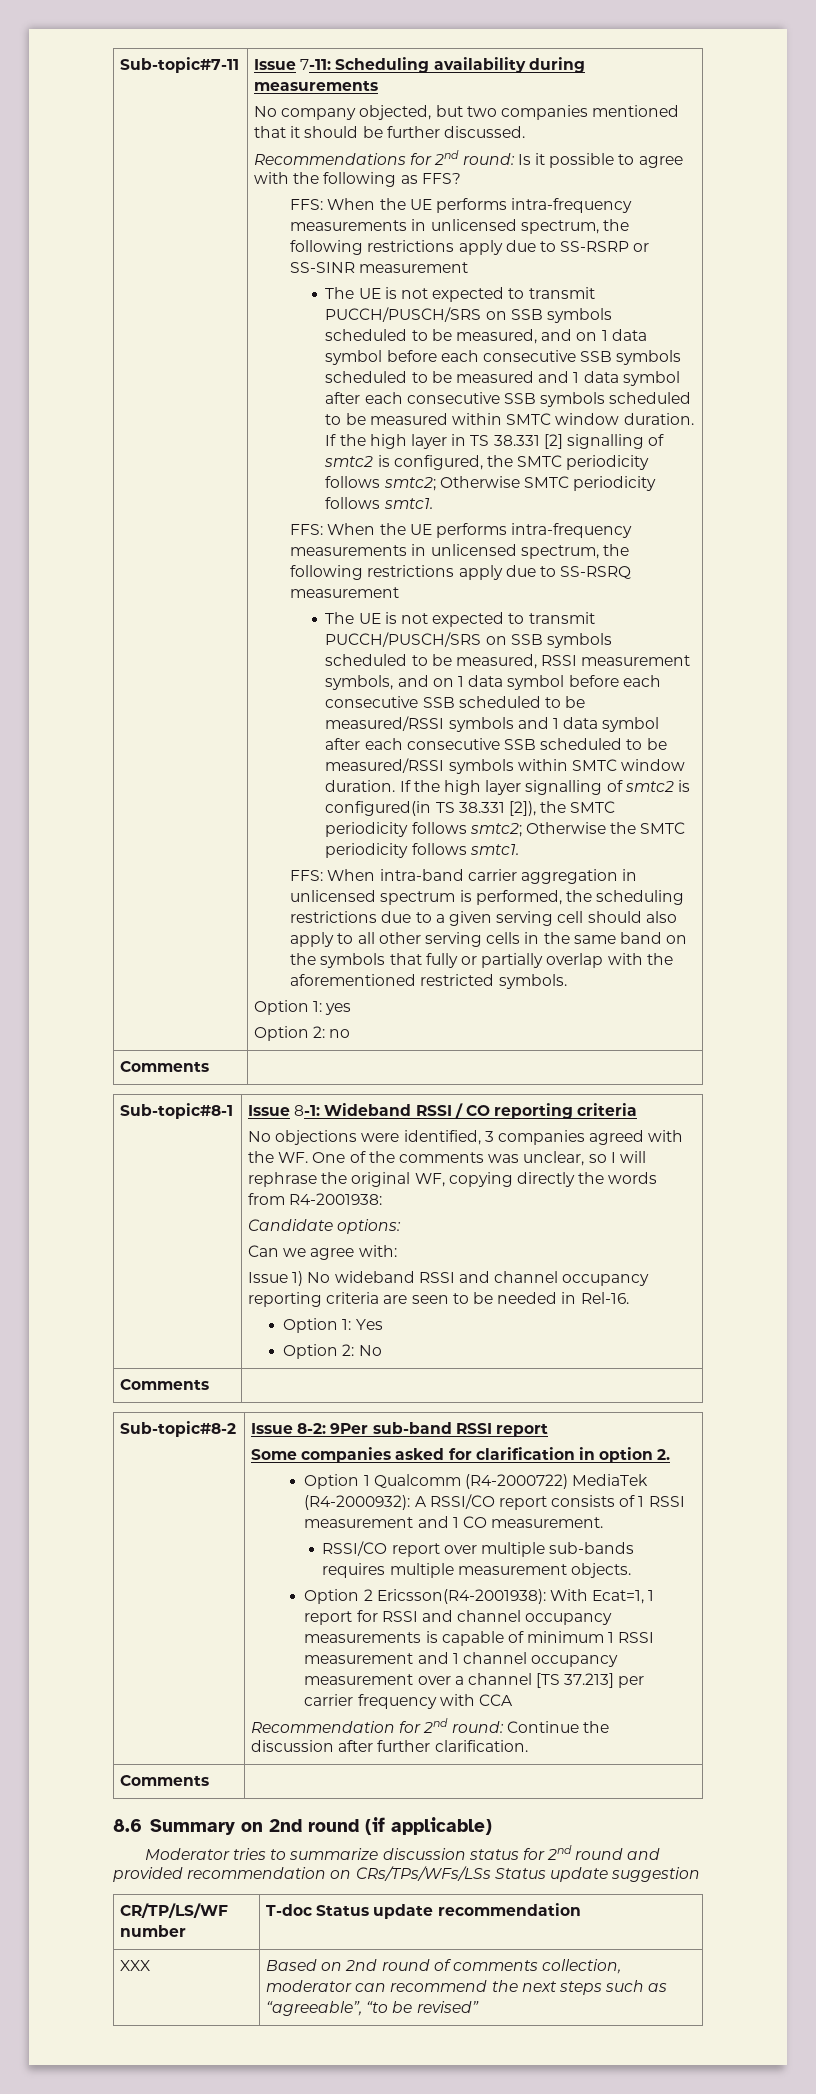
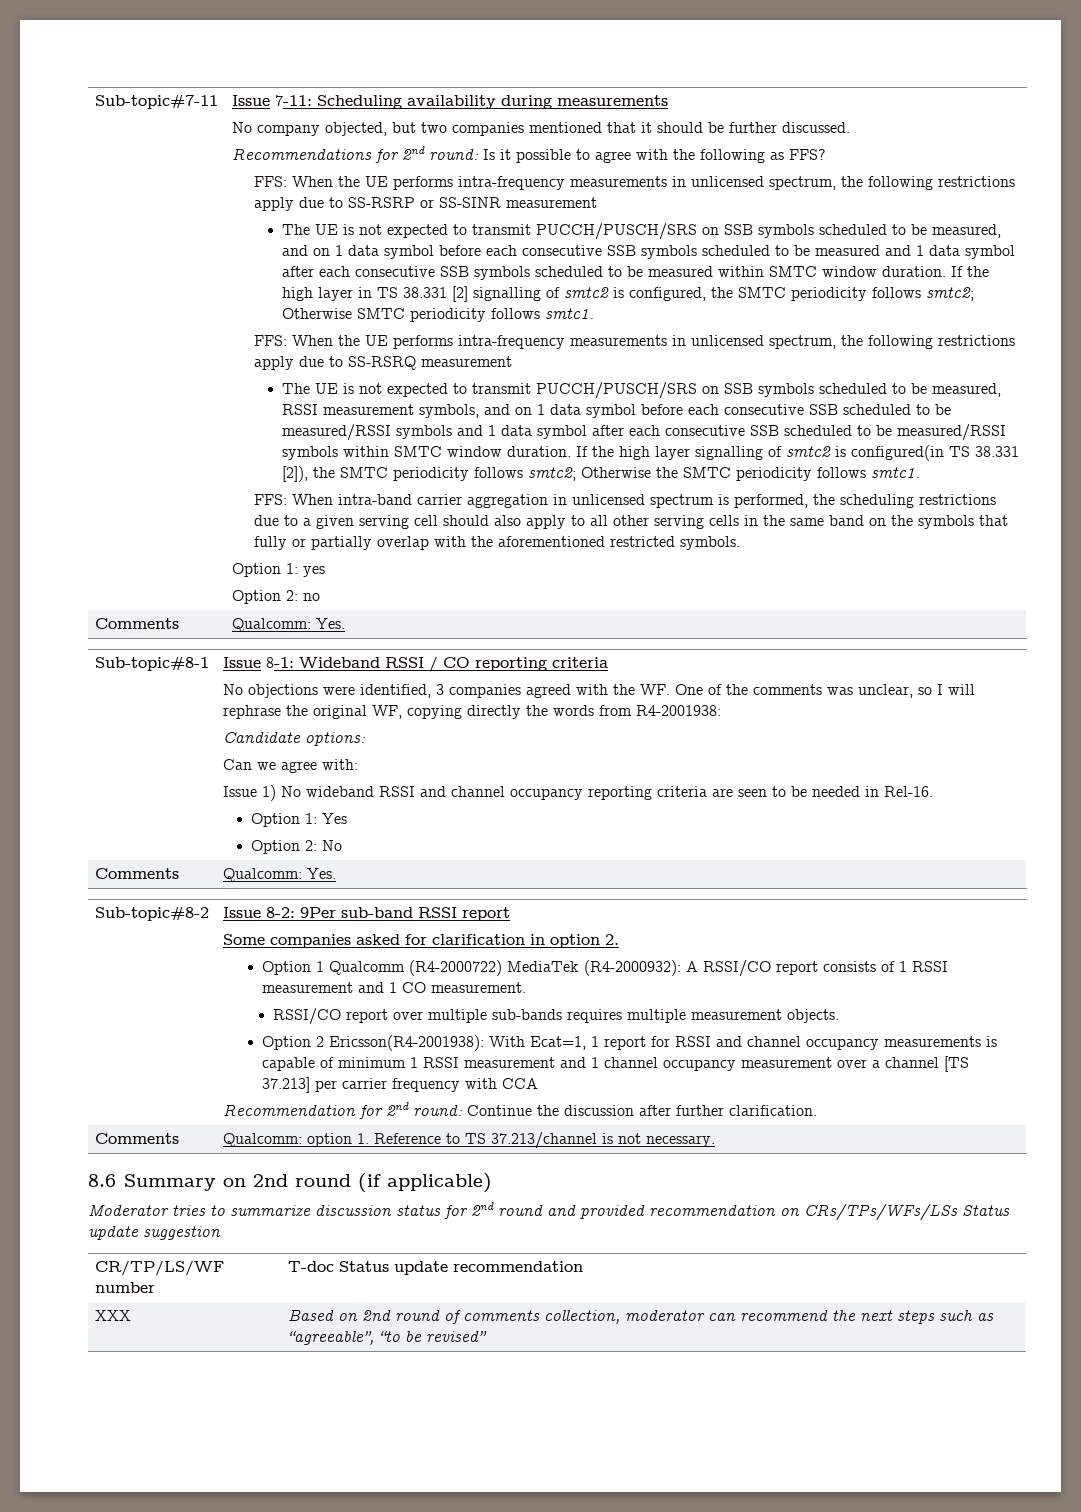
(210, 1066) none -> [231,618,345,632] Qualcomm: Yes.
(210, 1384) none -> [222,868,336,882] Qualcomm: Yes.
(210, 1780) none -> [222,1132,715,1149] Qualcomm: option 1. Reference to TS 37.213/channel is not necessary.

